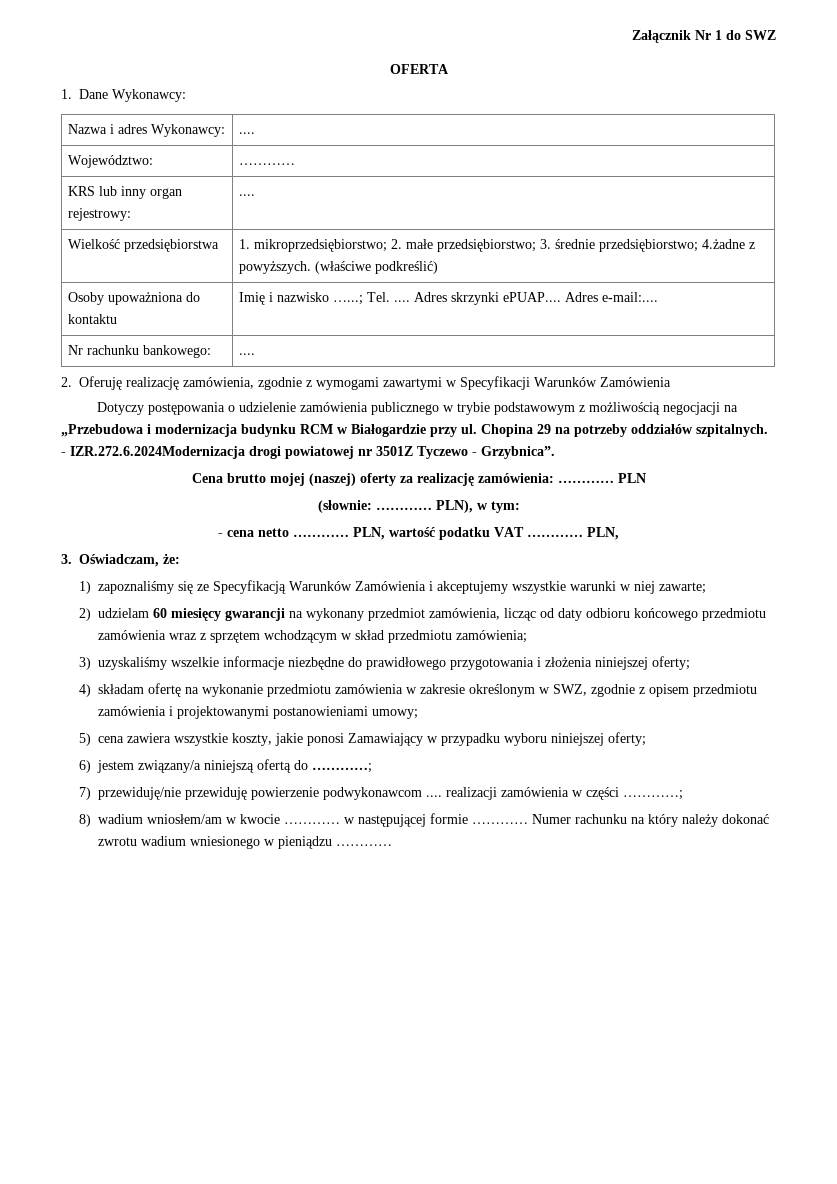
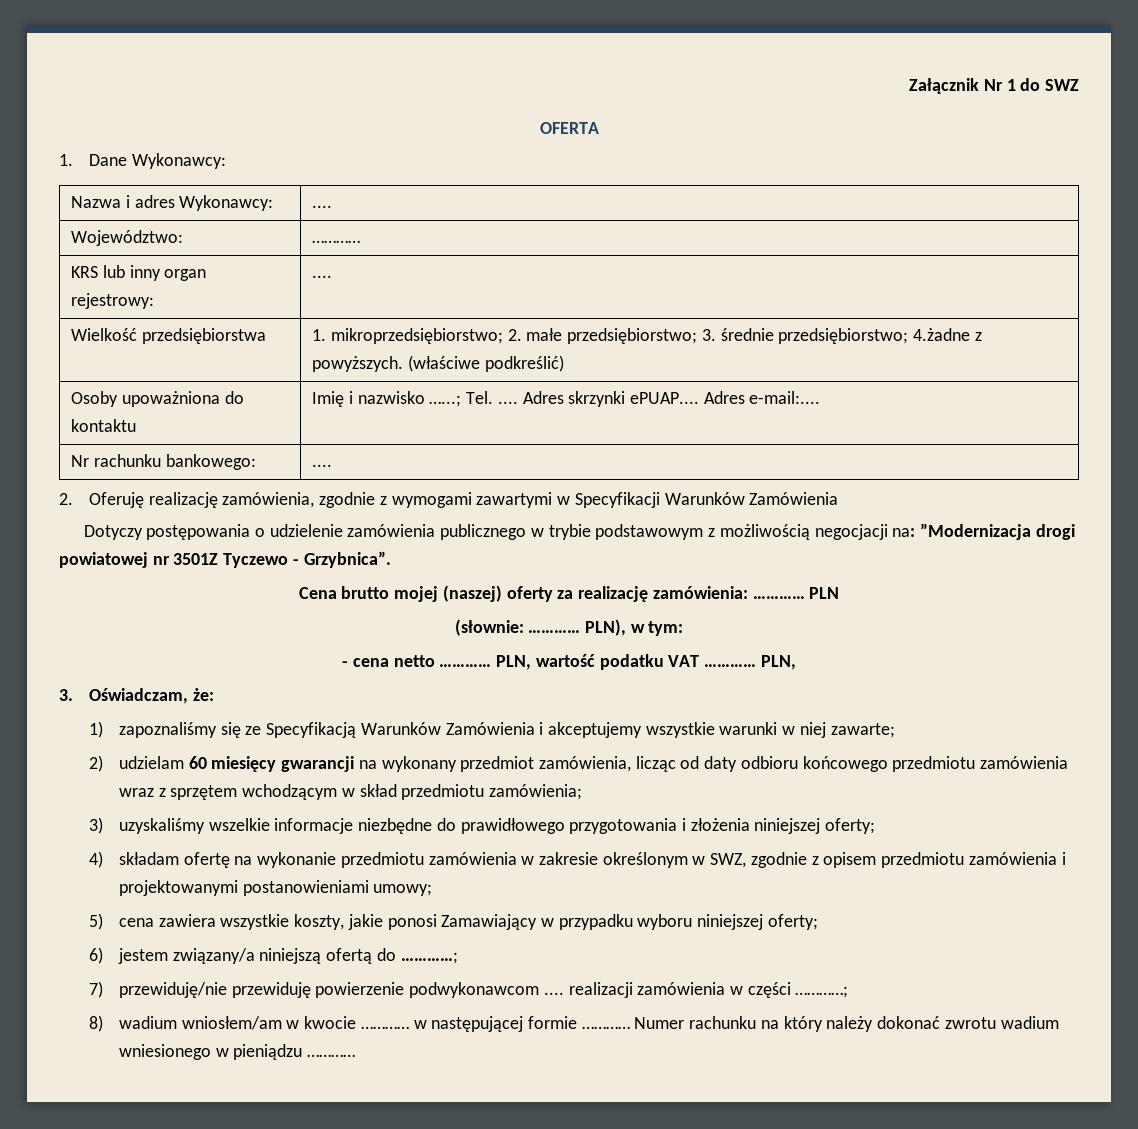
[723,405,738,412] [61,424,768,437] [61,446,245,459] na „Przebudowa i modernizacja budynku RCM w Białogardzie przy ul. Chopina 29 na potrzeby oddziałów szpitalnych. - IZR.272.6.2024Modernizacja -> [892,523,1031,540] na: ”Modernizacja

